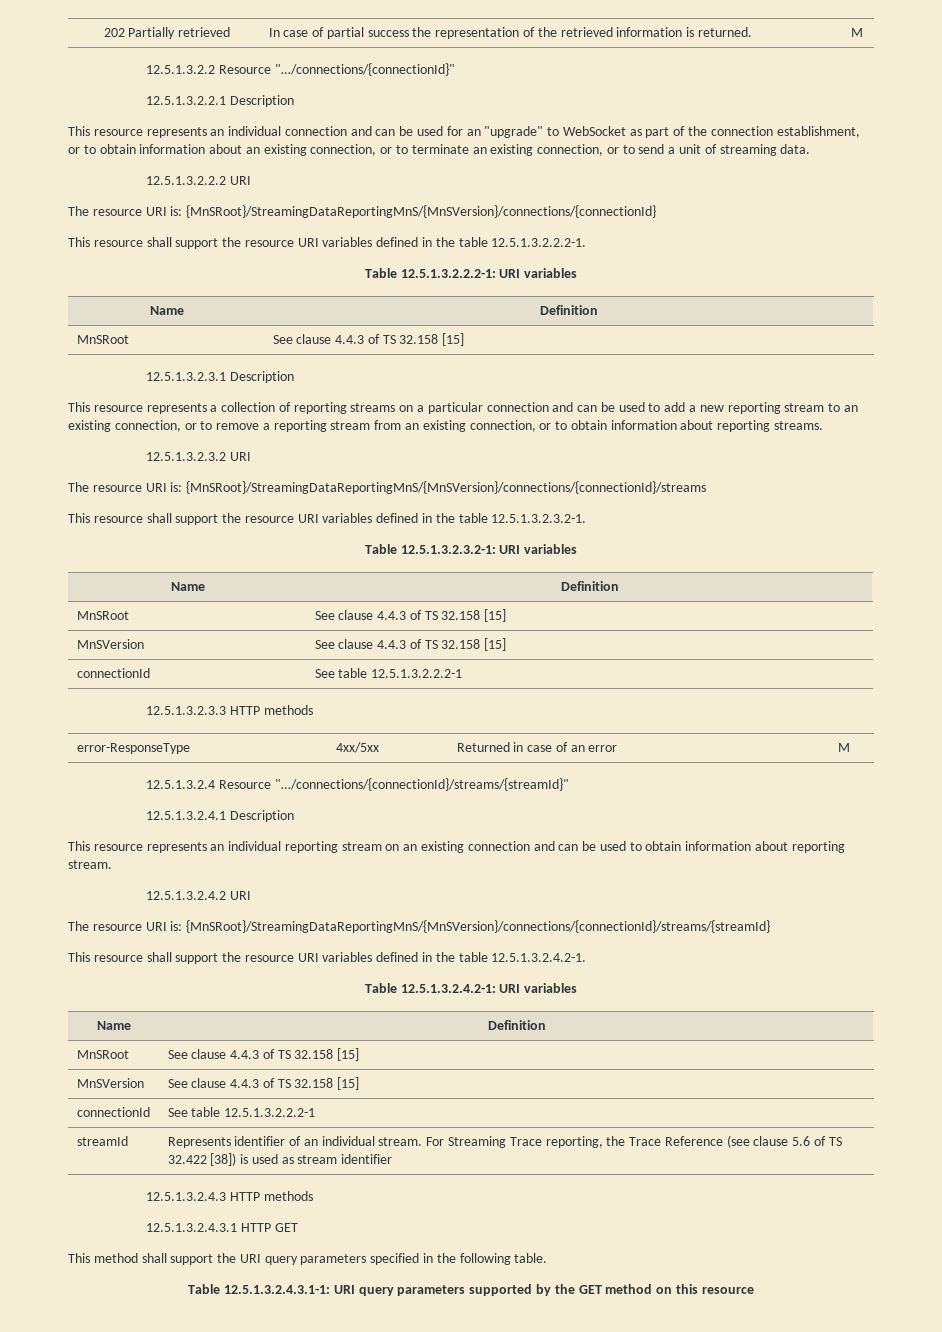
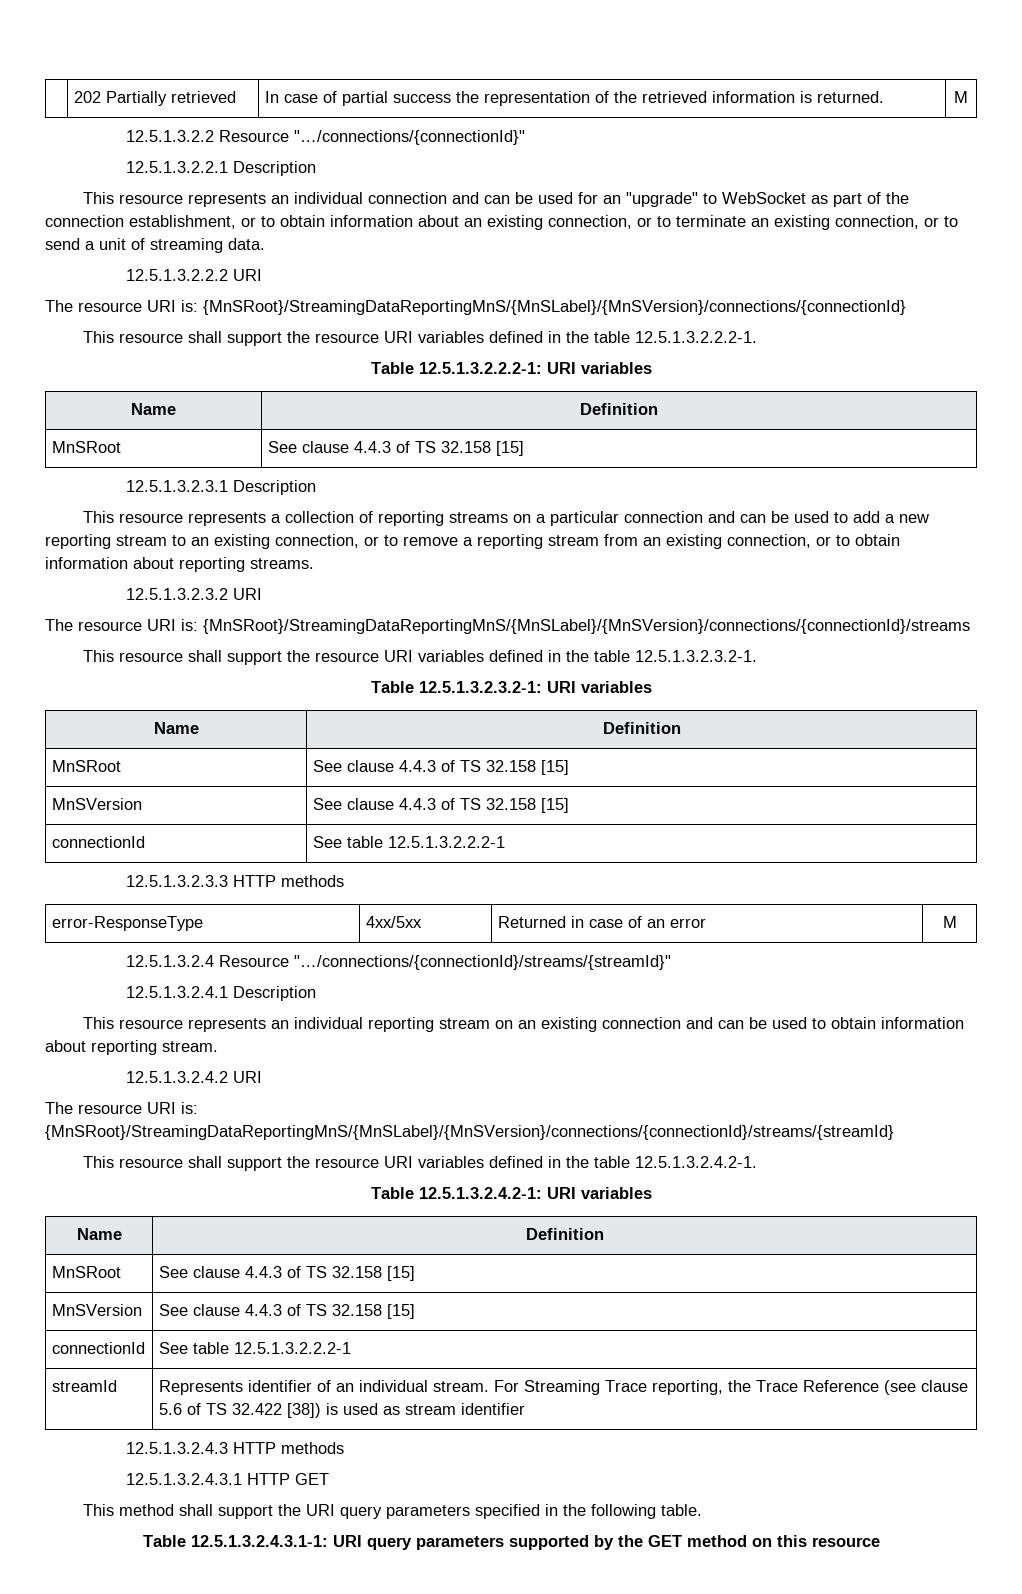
[186,205,657,218] {MnSRoot}/StreamingDataReportingMnS/{MnSVersion}/connections/{connectionId} -> [203,300,906,315] {MnSRoot}/StreamingDataReportingMnS/{MnSLabel}/{MnSVersion}/connections/{connectionId}
[186,481,707,494] {MnSRoot}/StreamingDataReportingMnS/{MnSVersion}/connections/{connectionId}/streams -> [203,619,970,634] {MnSRoot}/StreamingDataReportingMnS/{MnSLabel}/{MnSVersion}/connections/{connectionId}/streams
[186,920,771,933] {MnSRoot}/StreamingDataReportingMnS/{MnSVersion}/connections/{connectionId}/streams/{streamId} -> [45,1125,894,1140] {MnSRoot}/StreamingDataReportingMnS/{MnSLabel}/{MnSVersion}/connections/{connectionId}/streams/{streamId}

